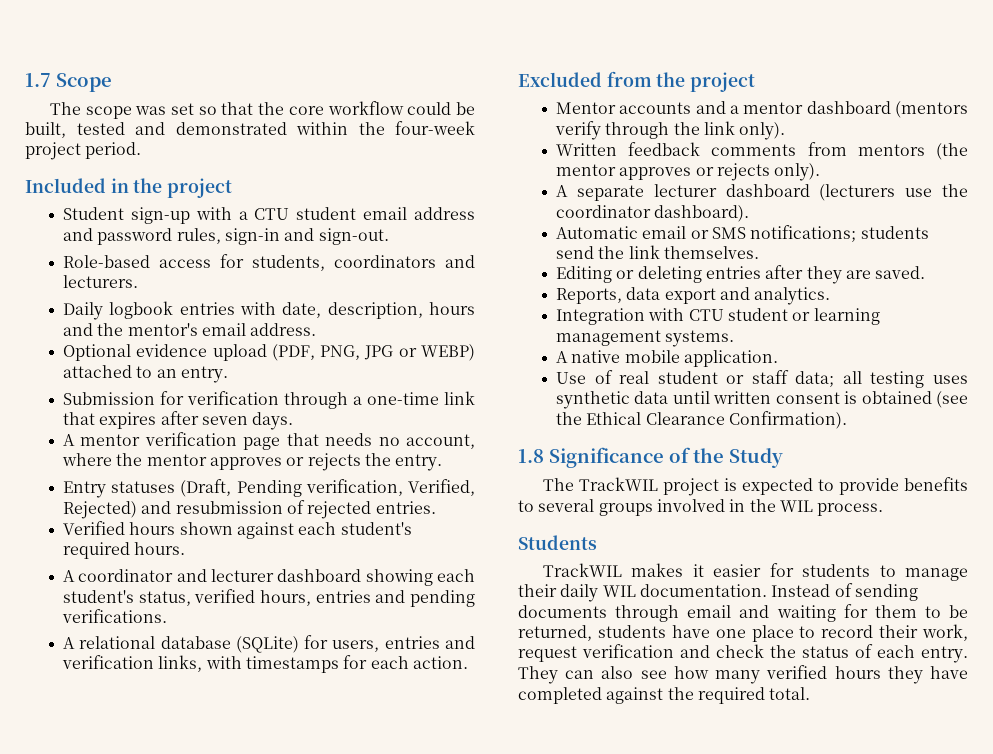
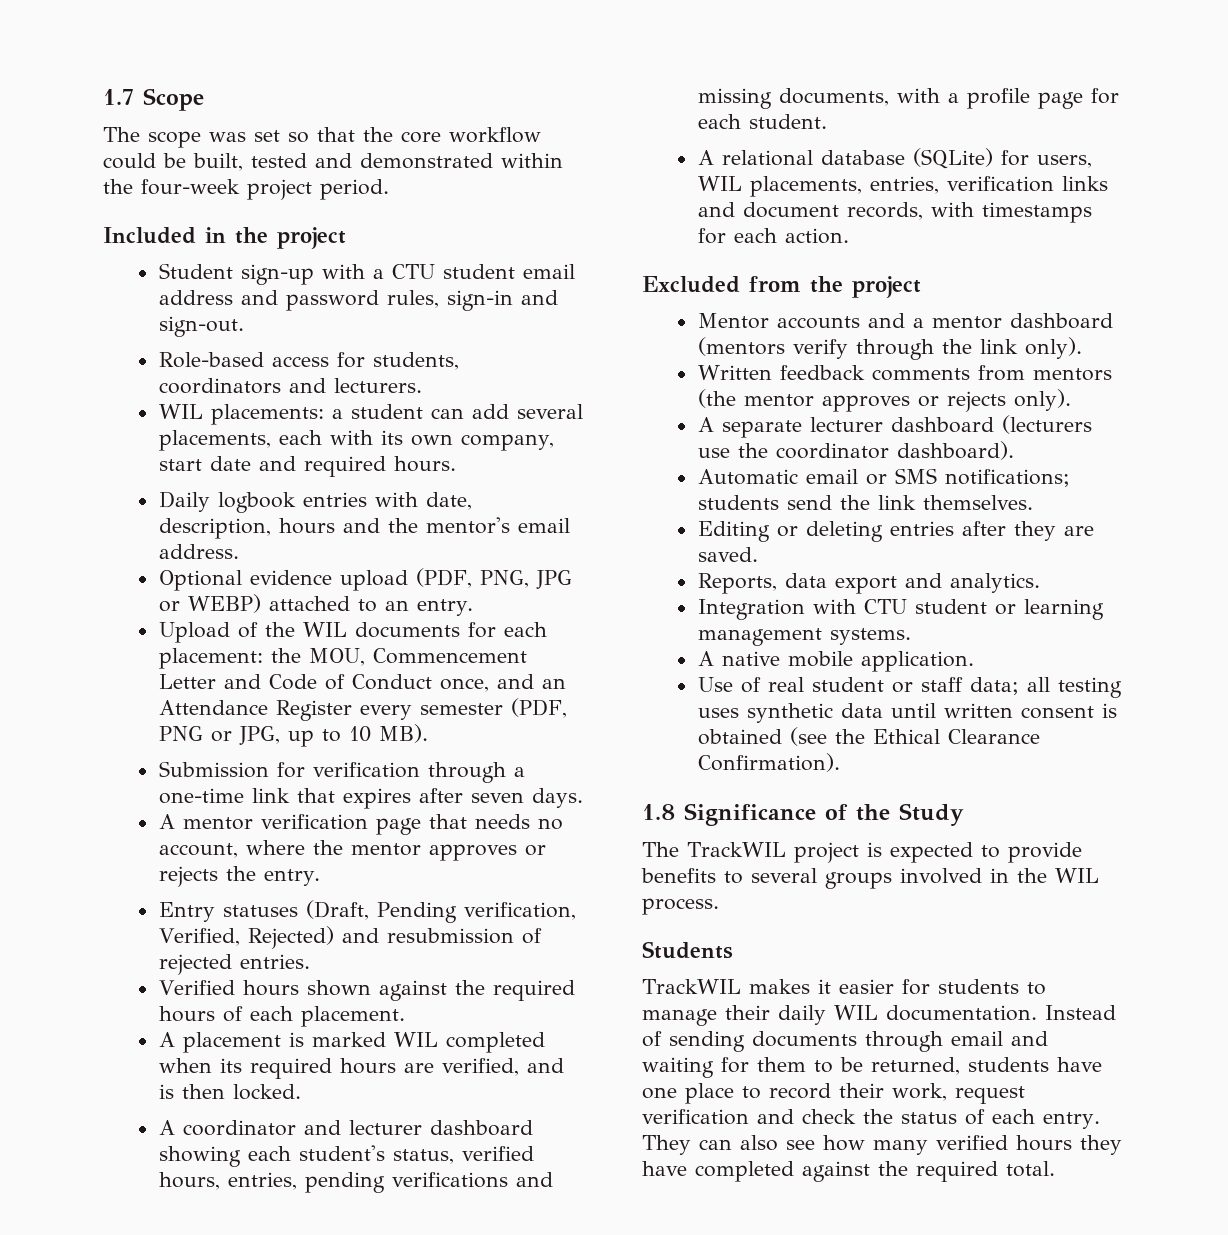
(138, 281) none -> [158,404,583,425] [158,430,555,451] [158,456,456,477] // WIL placements: a student can add several placements, each with its own company, start date and required hours.
(228, 374) none -> [158,622,547,643] [158,648,527,669] [158,674,566,692] [158,698,567,721] [158,724,428,747] // Upload of the WIL documents for each placement: the MOU, Commencement Letter and Code of Conduct once, and an Attendance Register every semester (PDF, PNG or JPG, up to 10 MB).
[298,522,412,535] [62,542,186,559] each student's required hours. -> [454,980,575,1001] [158,1006,405,1027] [158,1032,545,1053] [158,1058,564,1079] [158,1084,301,1100] the required hours of each placement. // A placement is marked WIL completed when its required hours are verified, and is then locked.
[315,590,475,607] [61,609,167,623] entries and pending verifications. -> [227,1172,553,1193] [697,88,1119,109] [697,114,827,129] entries, pending verifications and missing documents, with a profile page for each student.
[384,636,475,649] [61,655,203,672] entries and verification links, -> [697,176,1108,197] [697,202,923,220] WIL placements, entries, verification links and document records,

